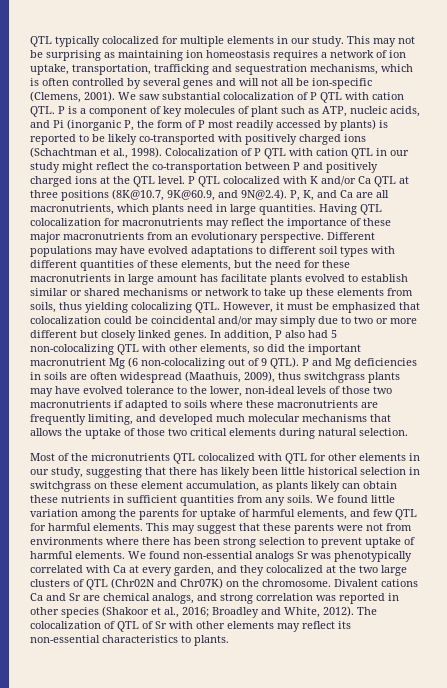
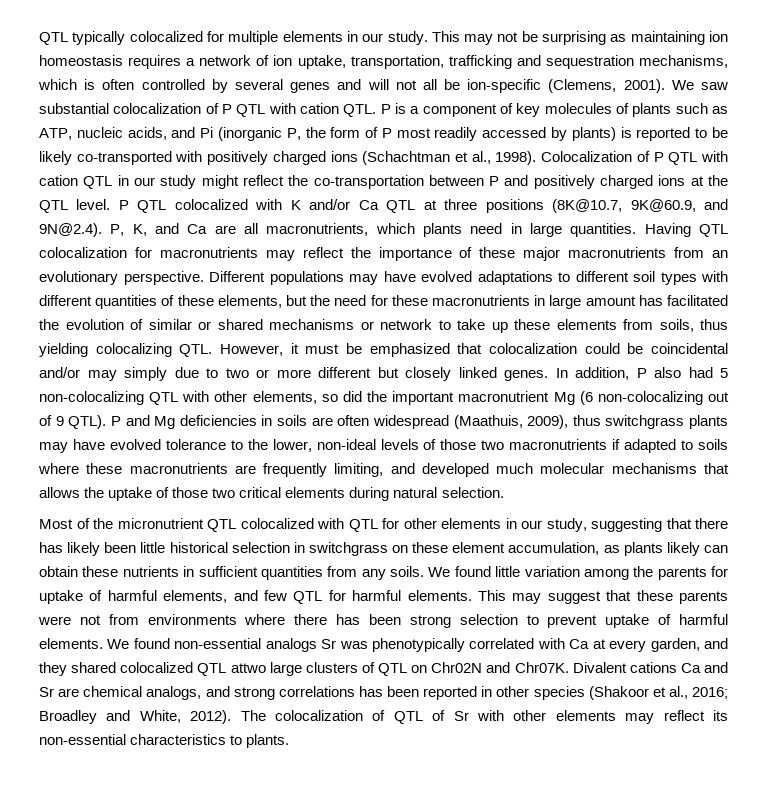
[251,106,278,117] plant -> [632,103,672,117] plants
[221,274,408,285] facilitate plants evolved to establish -> [667,295,728,306] [39,319,143,330] facilitated the evolution of
[91,453,170,461] micronutrients -> [117,518,204,529] micronutrient
[266,565,407,576] [30,578,331,590] colocalized at the two large clusters of QTL (Chr02N and Chr07K) on the chromosome. -> [71,662,569,676] shared colocalized QTL attwo large clusters of QTL on Chr02N and Chr07K.
[256,593,336,601] correlation was -> [278,686,419,697] correlations has been

